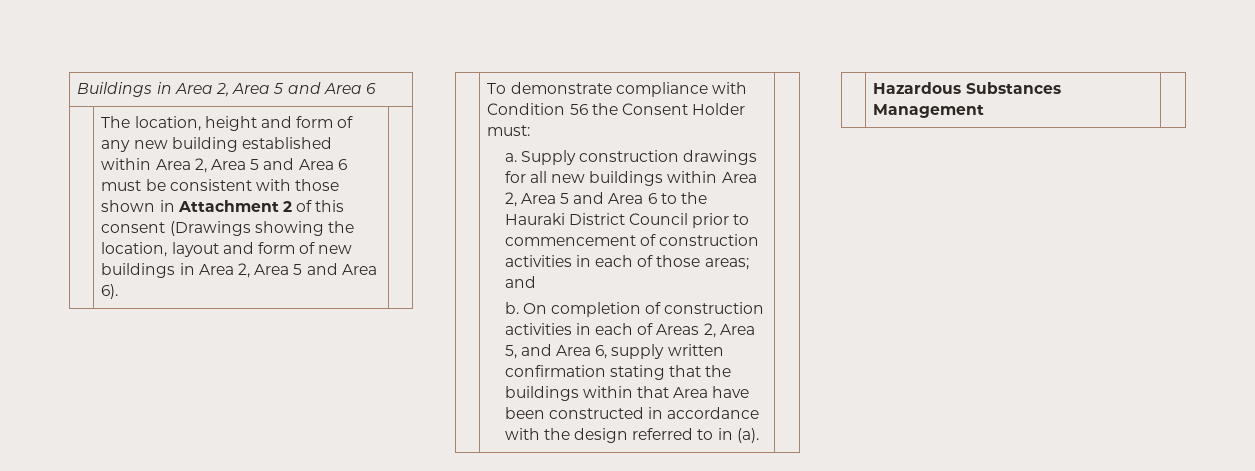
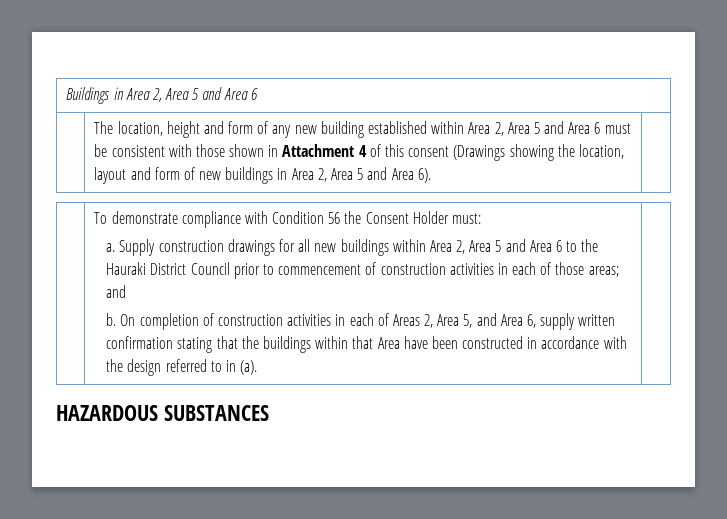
[282,201,292,212] 2 -> [358,145,367,157] 4
[873,82,1061,94] [873,104,985,118] // | Hazardous Substances Management | -> [56,405,269,421] // HAZARDOUS SUBSTANCES

